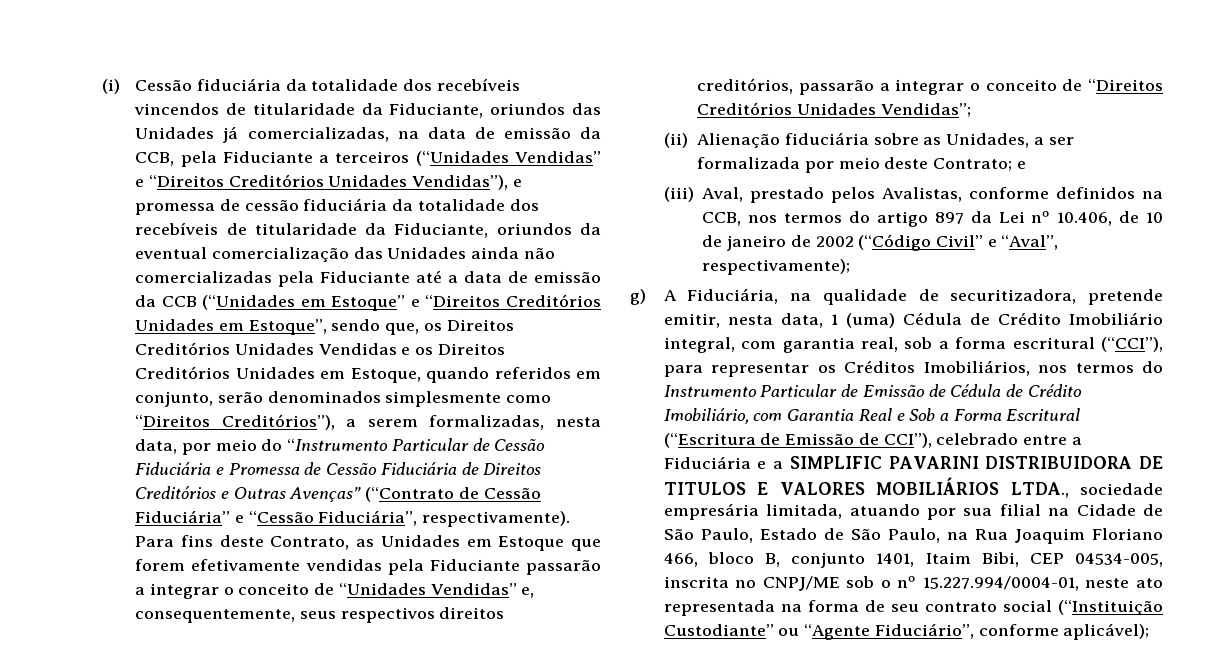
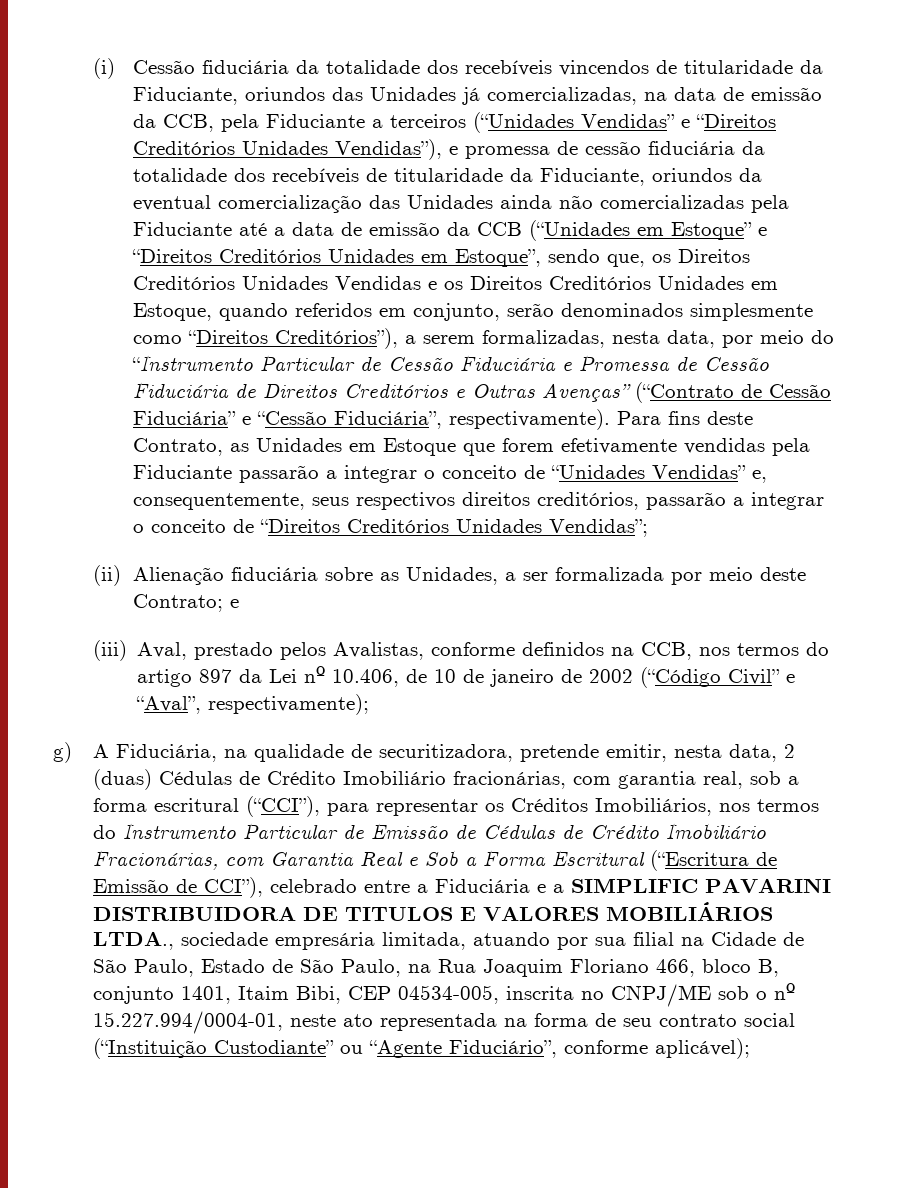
[830,312,1163,328] [663,337,735,353] 1 (uma) Cédula de Crédito Imobiliário integral, -> [783,744,795,758] [92,769,566,790] 2 (duas) Cédulas de Crédito Imobiliário fracionárias,
[950,384,1082,397] [663,408,749,424] Cédula de Crédito Imobiliário, -> [482,823,766,839] [92,850,218,870] Cédulas de Crédito Imobiliário Fracionárias,

